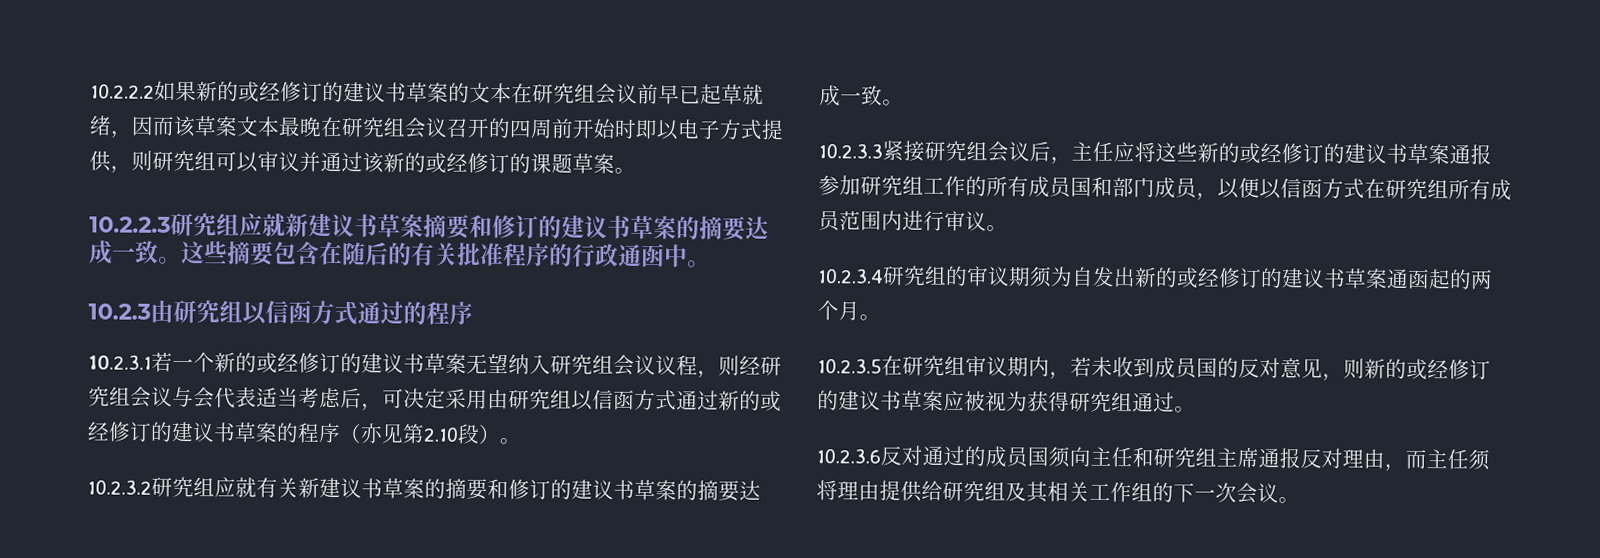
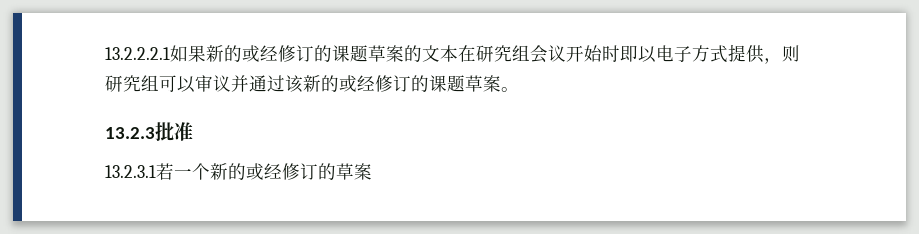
[90,83,155,99] 10.2.2.2 -> [105,47,170,60] 13.2.2.2.1
[343,82,407,103] 建议书 -> [332,45,368,62] 课题
[637,83,764,105] [89,115,574,139] 前早已起草就绪，因而该草案文本最晚在研究组会议召开的四周前 -> (566, 53) none
[89,212,769,241] [89,240,711,268] [88,299,473,326] [88,354,152,370] 10.2.2.3研究组应就新建议书草案摘要和修订的建议书草案的摘要达成一致。这些摘要包含在随后的有关批准程序的行政通函中。 // 10.2.3由研究组以信函方式通过的程序 // 10.2.3.1 -> [105,122,193,141] [105,165,156,178] 13.2.3批准 // 13.2.3.1
[361,353,782,379] [88,386,782,412] [87,421,521,445] [87,476,761,502] [819,85,904,107] [818,140,1492,165] [818,175,1512,201] [818,210,1008,232] [817,265,1493,290] [817,300,881,321] [817,355,1491,382] [817,390,1196,413] [816,445,1490,472] [816,480,1300,504] 建议书草案无望纳入研究组会议议程，则经研究组会议与会代表适当考虑后，可决定采用由研究组以信函方式通过新的或经修订的建议书草案的程序（亦见第2.10段）。 // 10.2.3.2研究组应就有关新建议书草案的摘要和修订的建议书草案的摘要达成一致。 // 10.2.3.3紧接研究组会议后，主任应将这些新的或经修订的建议书草案通报参加研究组工作的所有成员国和部门成员，以便以信函方式在研究组所有成员范围内进行审议。 // 10.2.3.4研究组的审议期须为自发出新的或经修订的建议书草案通函起的两个月。 // 10.2.3.5在研究组审议期内，若未收到成员国的反对意见，则新的或经修订的建议书草案应被视为获得研究组通过。 // 10.2.3.6反对通过的成员国须向主任和研究组主席通报反对理由，而主任须将理由提供给研究组及其相关工作组的下一次会议。 -> [336,163,372,180] 草案

